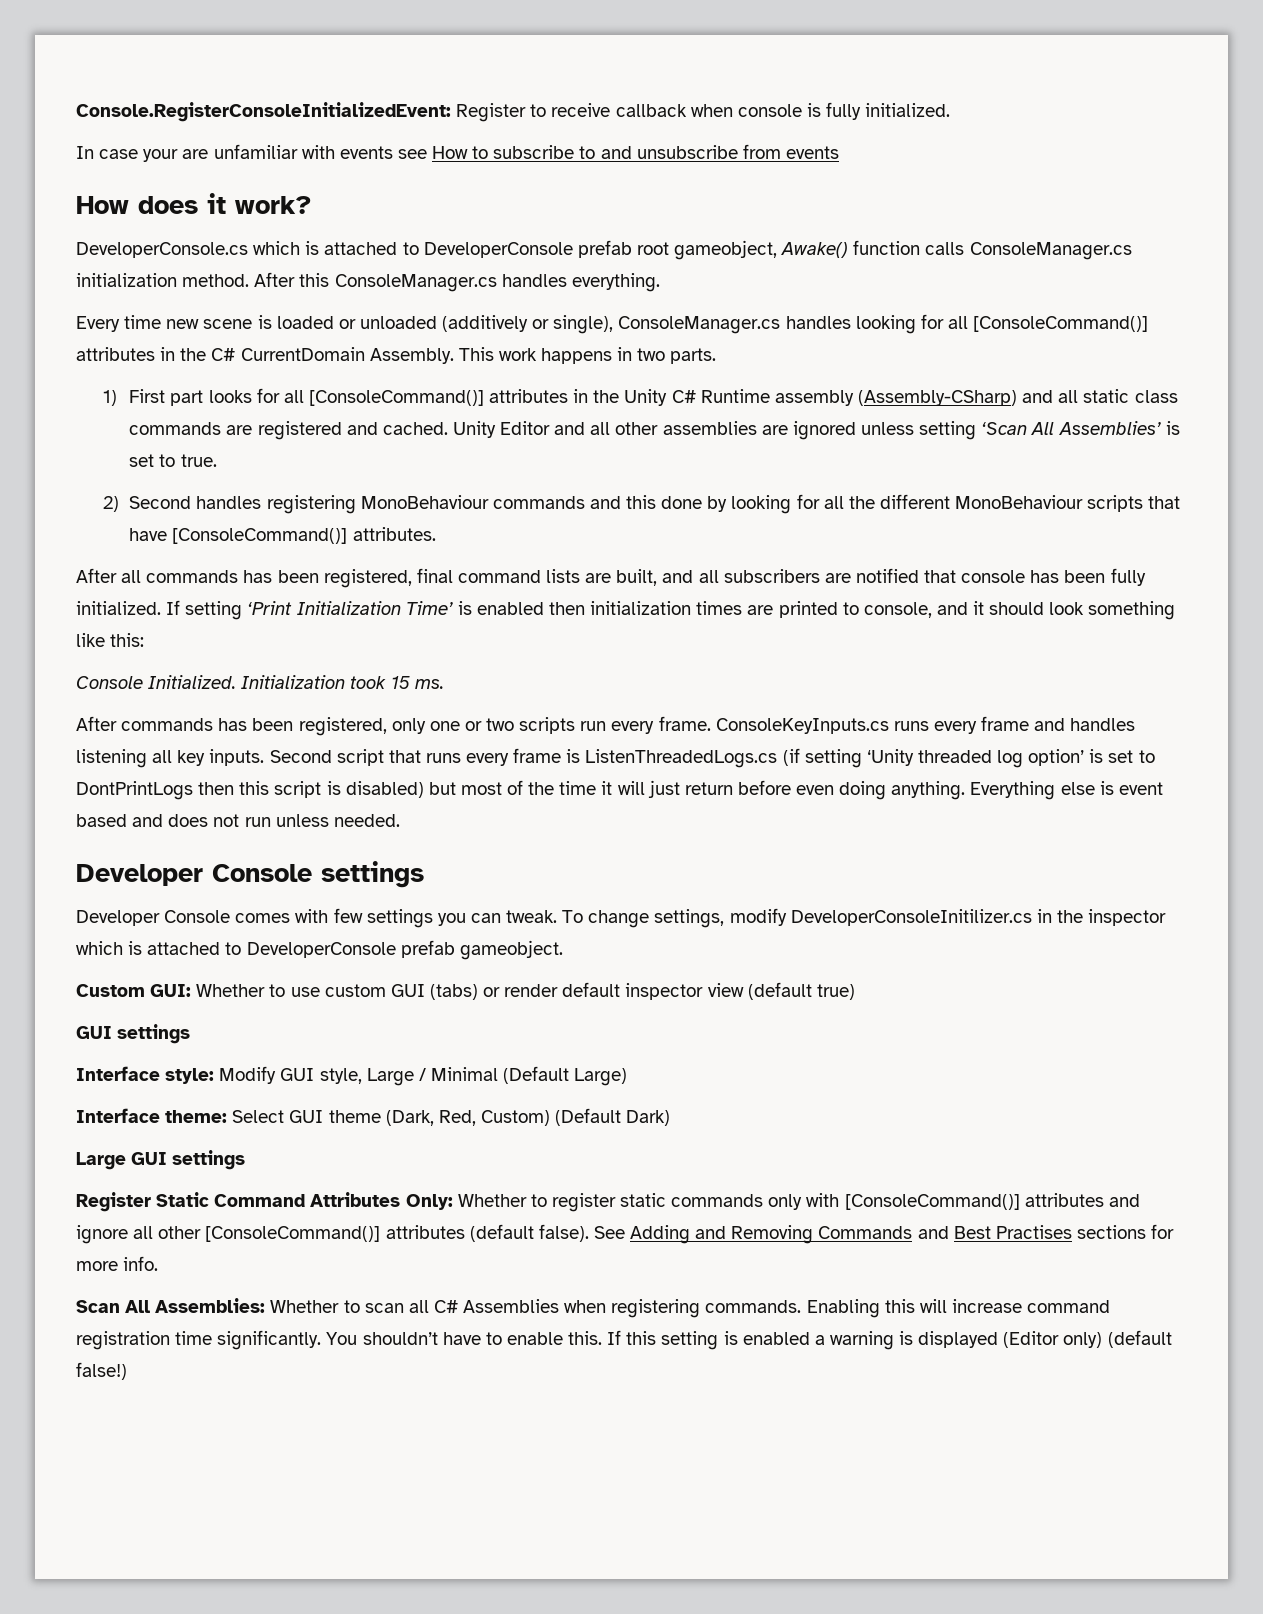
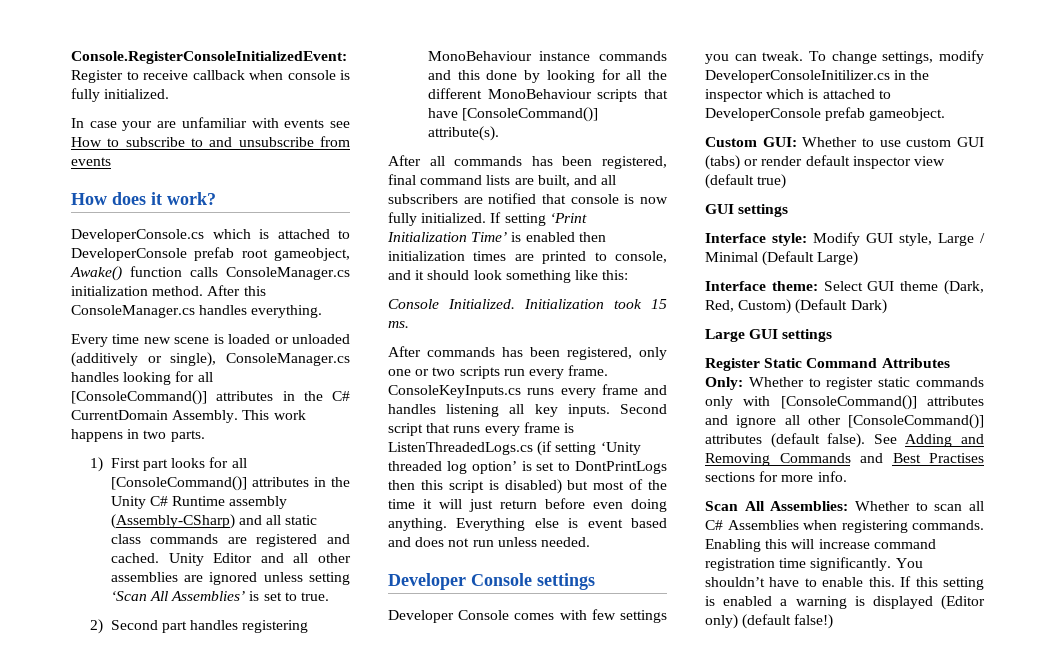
(192, 502) none -> [162,621,188,633] part
(489, 502) none -> [539,51,591,61] instance
[352,527,436,541] attributes. -> [427,126,499,141] attribute(s).
[1030,570,1106,583] has been -> [624,194,668,204] is now

